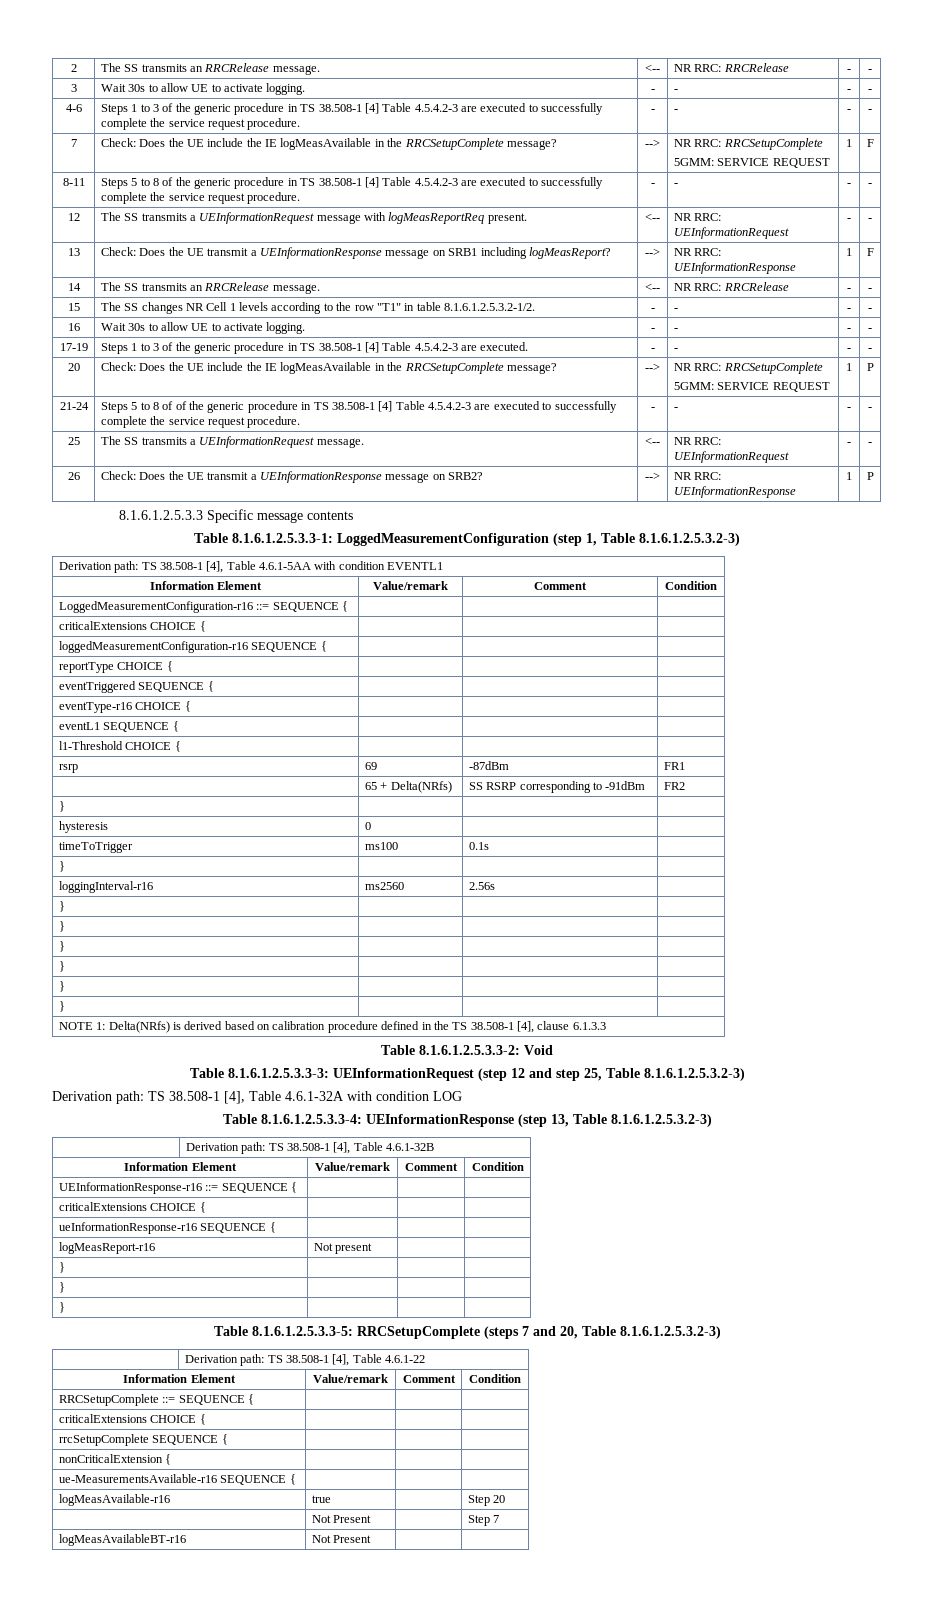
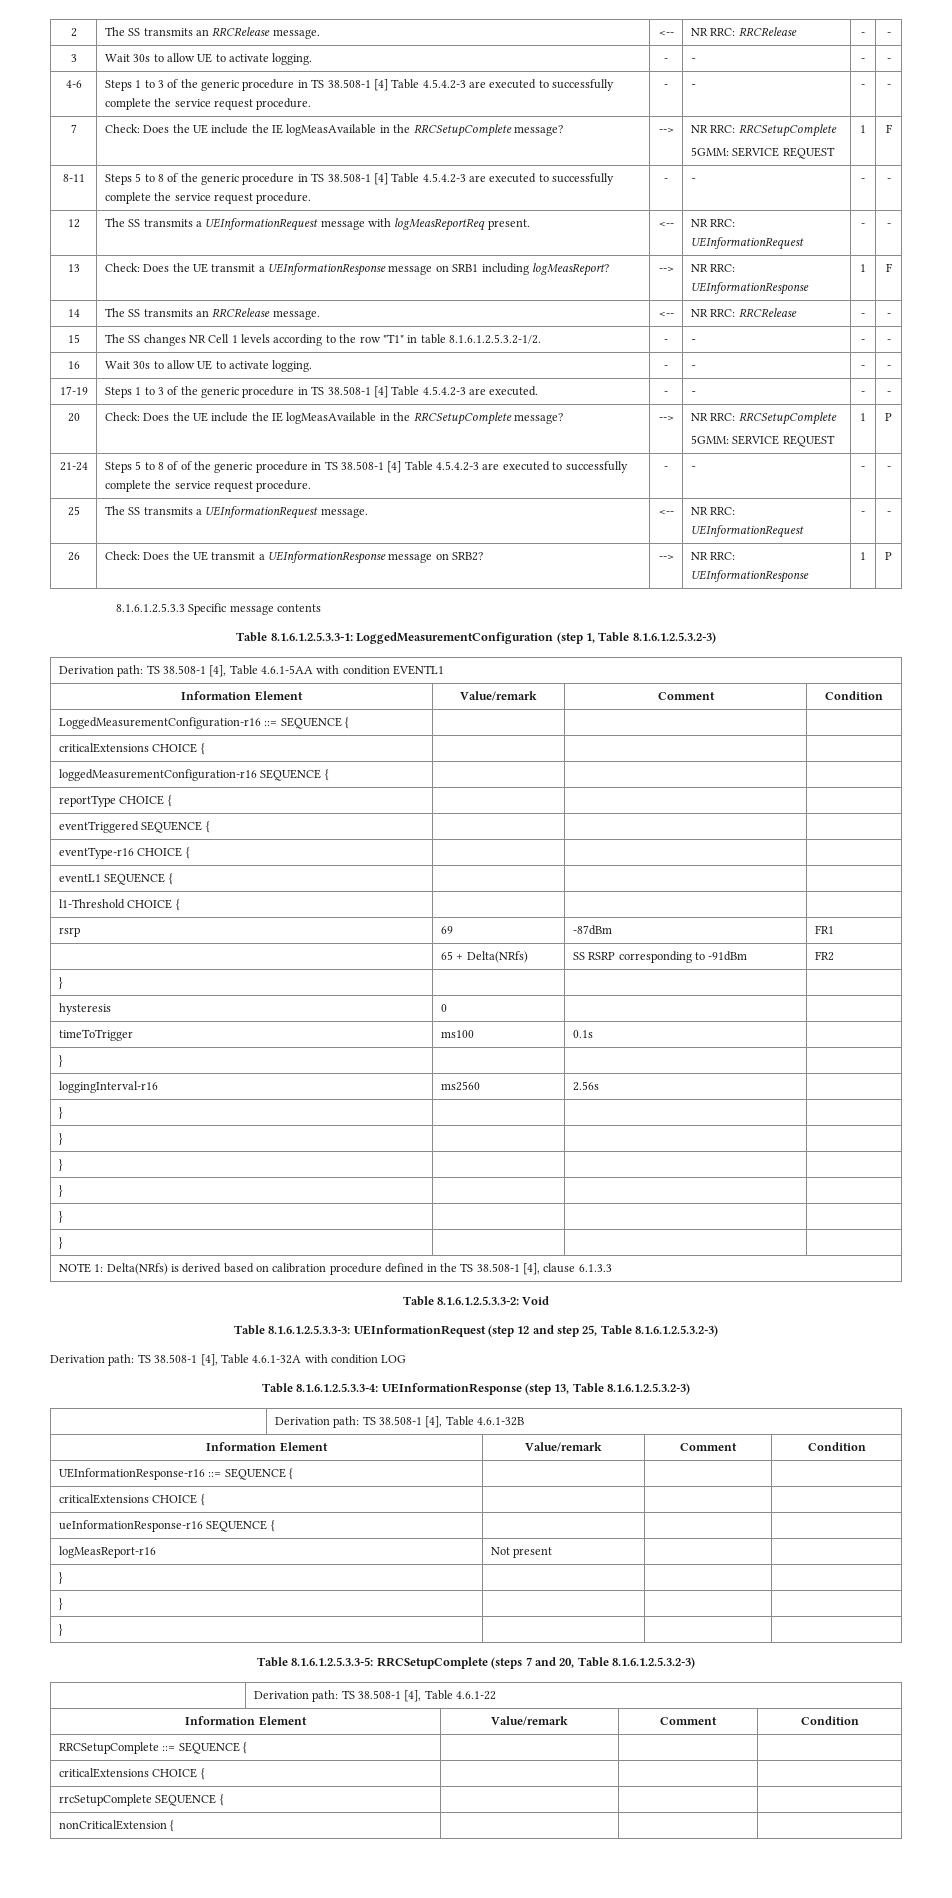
[58,1474,296,1485] [58,1494,170,1506] [311,1495,331,1503] [467,1495,506,1506] [311,1515,372,1523] [467,1515,500,1526] [58,1534,186,1546] [311,1535,372,1543] // ue-MeasurementsAvailable-r16 SEQUENCE { | | | // logMeasAvailable-r16 | true | | Step 20 // | Not Present | | Step 7 // logMeasAvailableBT-r16 | Not Present | | -> (175, 1826) none

